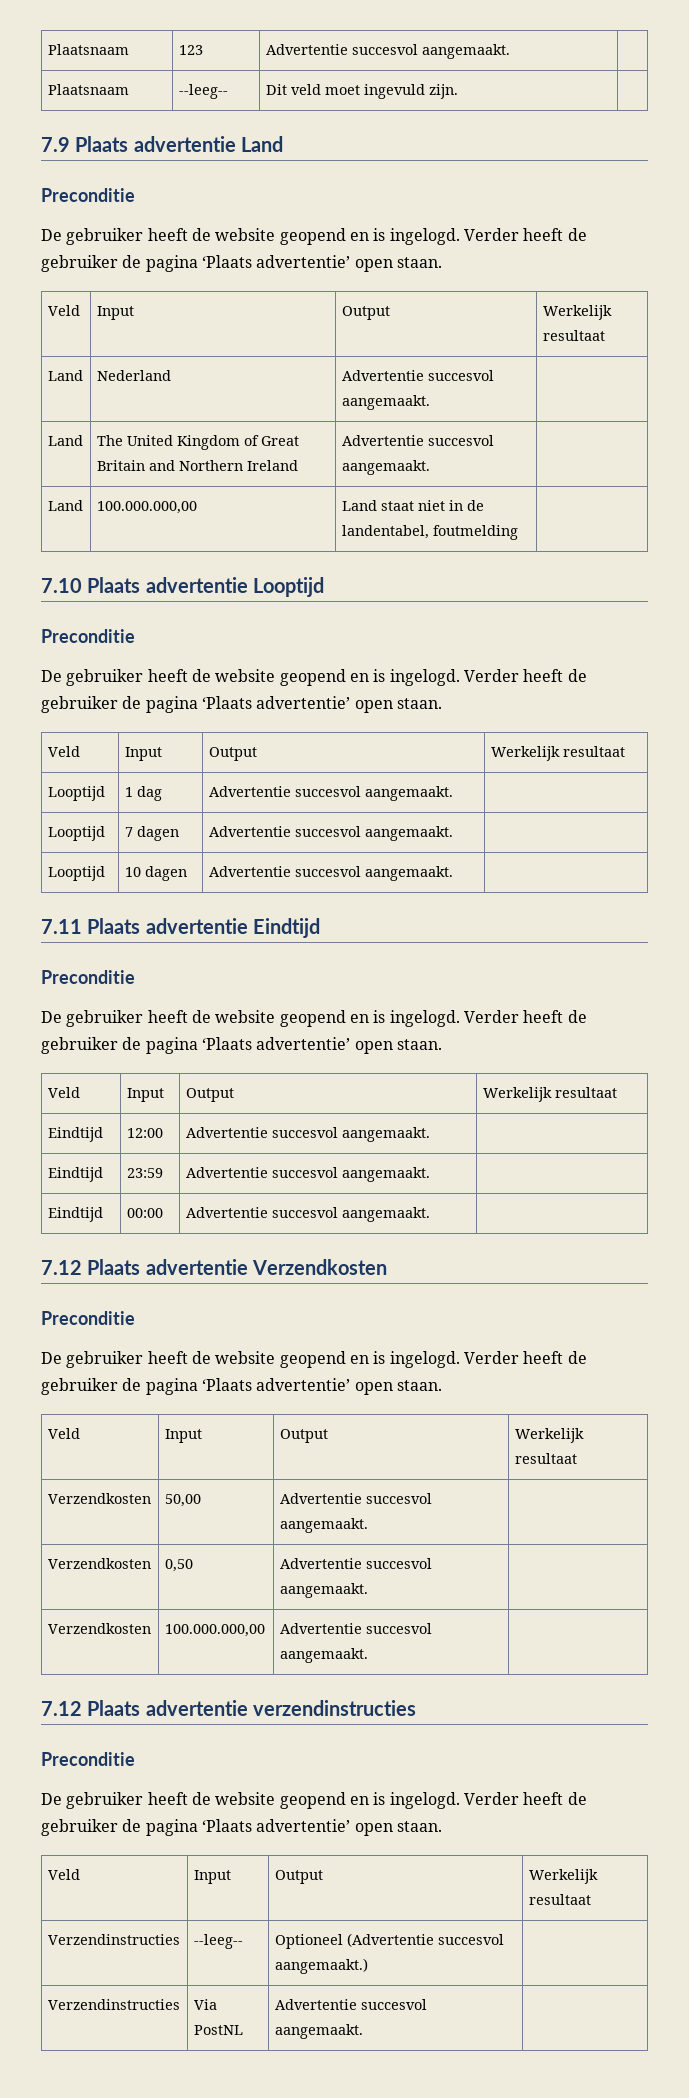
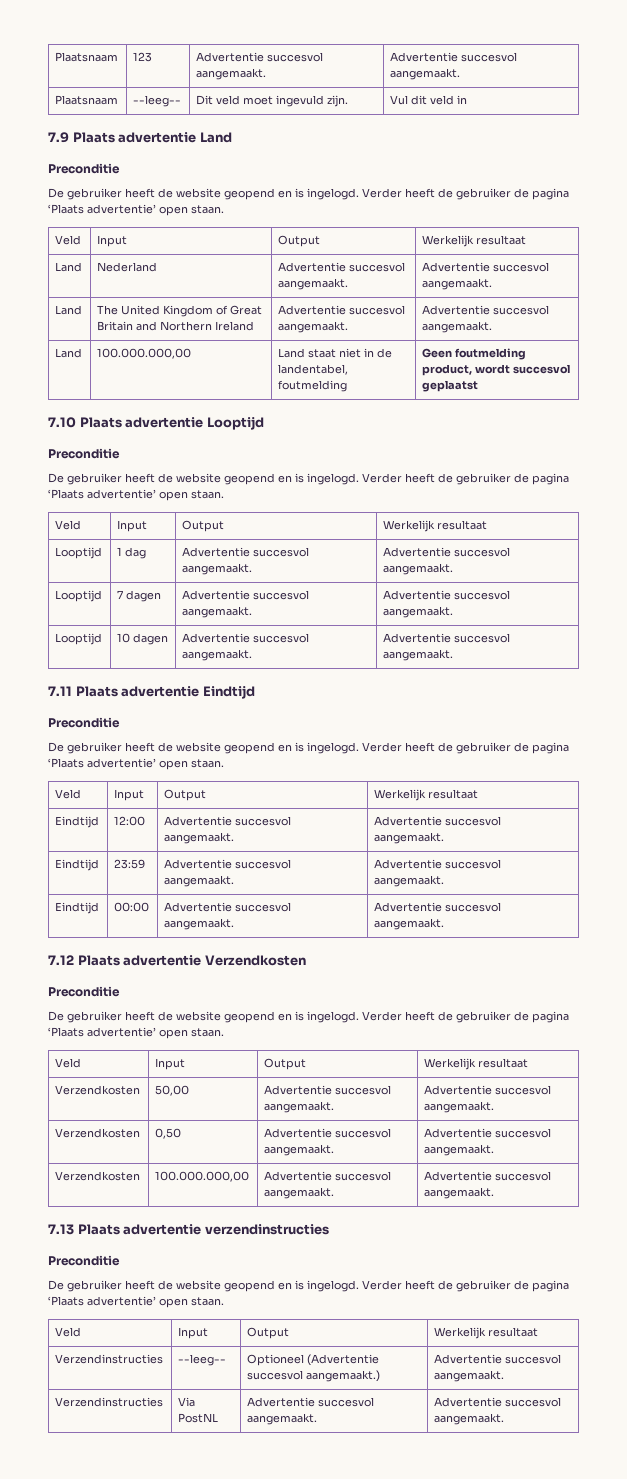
(510, 51) none -> [390,52,518,62] [390,68,461,80] Advertentie succesvol aangemaakt.
(458, 91) none -> [390,95,468,105] Vul dit veld in
(430, 402) none -> [422,262,550,272] [422,278,493,290] Advertentie succesvol aangemaakt.
(430, 467) none -> [422,305,550,315] [422,321,493,333] Advertentie succesvol aangemaakt.
(518, 532) none -> [422,348,527,360] [422,364,571,376] [422,380,479,392] Geen foutmelding product, wordt succesvol geplaatst
(453, 793) none -> [383,547,511,557] [383,563,454,575] Advertentie succesvol aangemaakt.
(453, 833) none -> [383,590,511,600] [383,606,454,618] Advertentie succesvol aangemaakt.
(453, 873) none -> [383,633,511,643] [383,649,454,661] Advertentie succesvol aangemaakt.
(430, 1134) none -> [374,816,502,826] [374,832,445,844] Advertentie succesvol aangemaakt.
(430, 1174) none -> [374,859,502,869] [374,875,445,887] Advertentie succesvol aangemaakt.
(430, 1214) none -> [374,902,502,912] [374,918,445,930] Advertentie succesvol aangemaakt.
(368, 1525) none -> [424,1085,552,1095] [424,1101,495,1113] Advertentie succesvol aangemaakt.
(368, 1590) none -> [424,1128,552,1138] [424,1144,495,1156] Advertentie succesvol aangemaakt.
[41,1701,82,1716] // 7.12 -> [424,1171,552,1181] [424,1187,495,1199] [48,1224,74,1235] Advertentie succesvol aangemaakt. // 7.13
(368, 1966) none -> [434,1354,562,1364] [434,1370,505,1382] Advertentie succesvol aangemaakt.
(363, 2031) none -> [434,1397,562,1407] [434,1413,505,1425] Advertentie succesvol aangemaakt.

